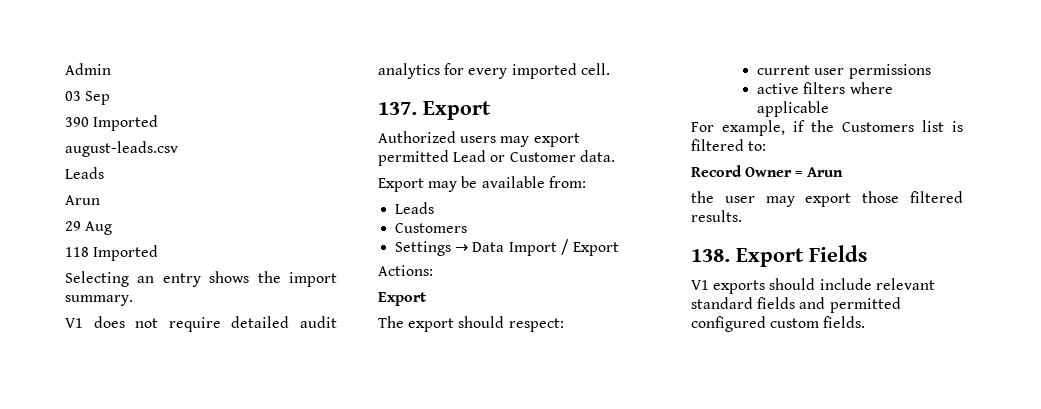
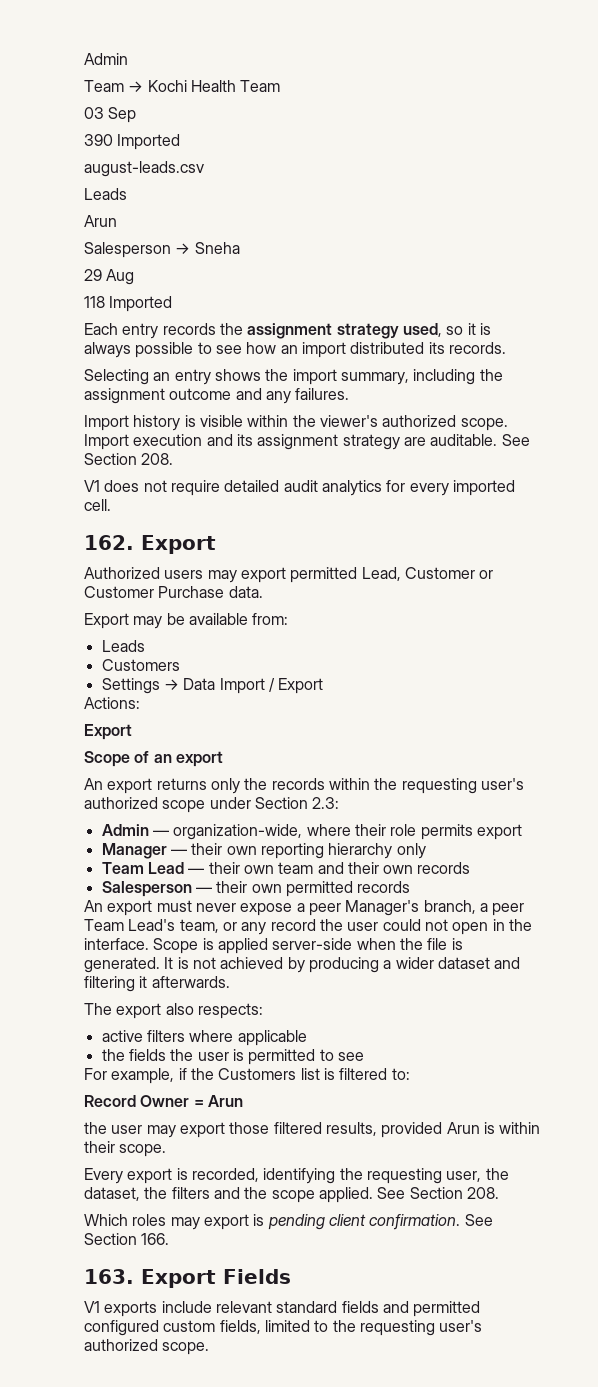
[65,63,111,75] Admin -> [84,53,128,65] [84,80,281,92] Admin // Team → Kochi Health Team
(100, 200) none -> [84,242,240,258] // Salesperson → Sneha
(159, 253) none -> [84,323,491,339] [84,342,506,358] // Each entry records the assignment strategy used, so it is always possible to see how an import distributed its records.
[65,295,133,306] summary. -> [340,369,503,385] [84,388,350,404] [84,415,508,431] [84,434,530,450] [84,453,174,465] summary, including the assignment outcome and any failures. // Import history is visible within the viewer's authorized scope. Import execution and its assignment strategy are auditable. See Section 208.
[378,102,417,115] 137. -> [84,535,134,550] 162.
[453,150,487,162] Lead -> [361,567,475,581] Lead, Customer
(576, 157) none -> [158,586,225,598] Purchase
[378,316,564,332] [757,64,931,79] [757,82,893,94] [757,101,830,117] The export should respect: // current user permissions // active filters where applicable -> [84,751,223,767] [84,778,524,794] [84,797,340,813] [101,824,522,840] [101,843,426,859] [101,862,471,874] [101,881,411,897] [84,900,525,916] [84,919,532,935] [84,938,463,954] [84,957,521,973] [84,976,230,992] [84,1003,263,1019] [101,1030,307,1046] [101,1049,364,1065] Scope of an export // An export returns only the records within the requesting user's authorized scope under Section 2.3: // Admin — organization-wide, where their role permits export // Manager — their own reporting hierarchy only // Team Lead — their own team and their own records // Salesperson — their own permitted records // An export must never expose a peer Manager's branch, a peer Team Lead's team, or any record the user could not open in the interface. Scope is applied server-side when the file is generated. It is not achieved by producing a wider dataset and filtering it afterwards. // The export also respects: // active filters where applicable // the fields the user is permitted to see
[691,210,742,222] [691,249,730,262] results. // 138. -> [325,1122,541,1138] [84,1141,167,1157] [84,1168,509,1184] [84,1187,499,1203] [84,1214,493,1230] [84,1233,170,1245] [84,1269,134,1284] results, provided Arun is within their scope. // Every export is recorded, identifying the requesting user, the dataset, the filters and the scope applied. See Section 208. // Which roles may export is pending client confirmation. See Section 166. // 163.
[769,278,816,290] should -> (158, 1309) none
[823,316,866,328] fields. -> [219,1320,483,1336] [84,1339,210,1355] fields, limited to the requesting user's authorized scope.

